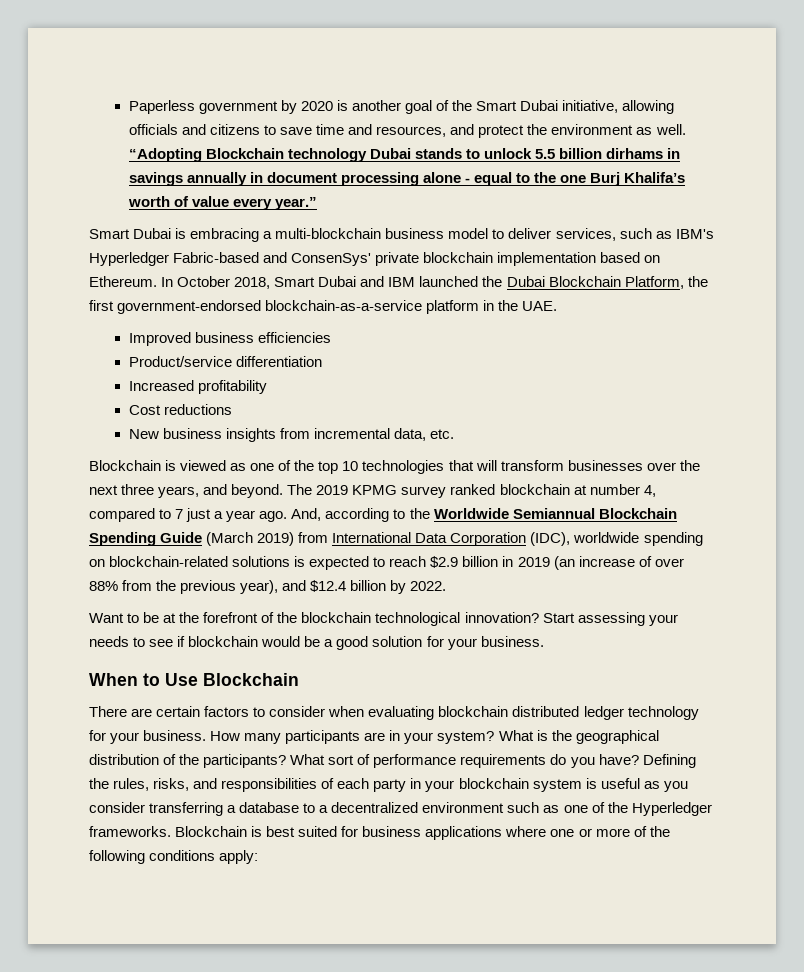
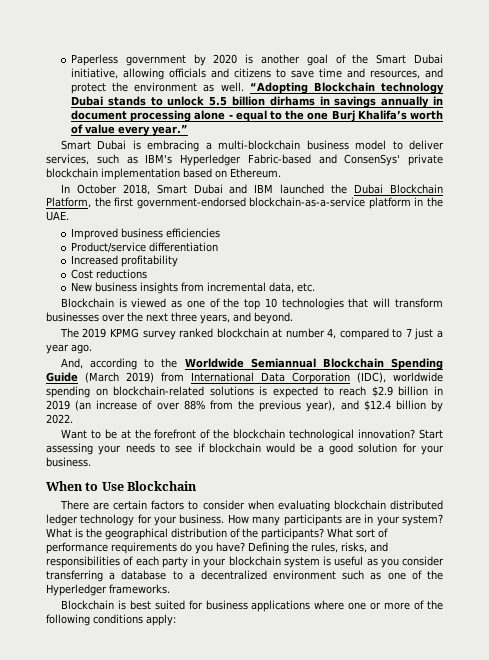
(157, 281) none -> (281, 173) //
(284, 491) none -> (293, 318) //
(288, 516) none -> (92, 349) //
(171, 831) none -> (170, 589) //

